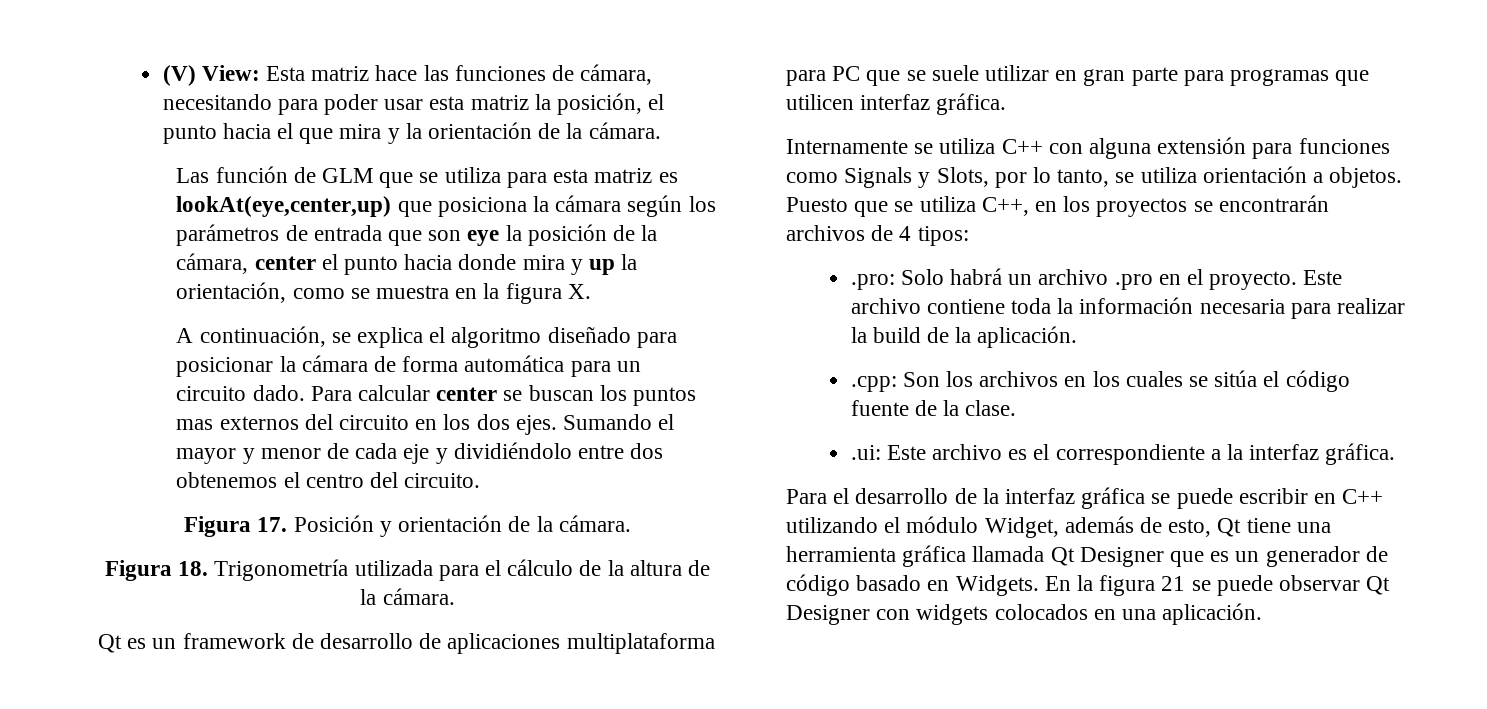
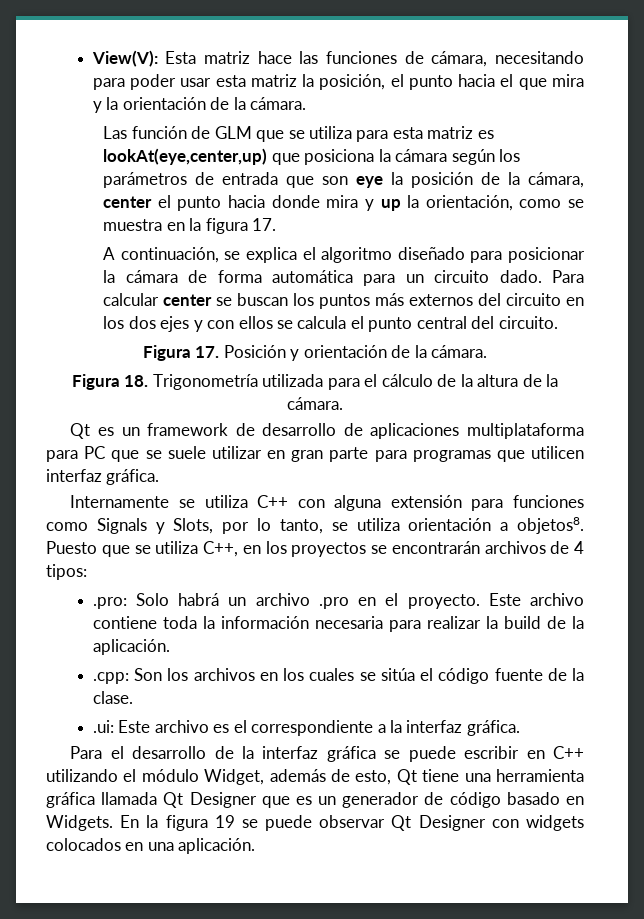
[162,65,260,86] (V) View: -> [91,50,158,67] View(V):
[567,284,591,299] X. -> [252,218,277,231] 17.
[176,419,214,430] mas -> [375,293,405,306] más
[515,414,675,435] [176,442,664,464] [176,472,364,488] ejes. Sumando el mayor y menor de cada eje y dividiéndolo entre dos obtenemos el centro -> [160,316,467,332] ejes y con ellos se calcula el punto central
[1329,167,1403,188] objetos. -> [517,517,584,534] objetos8.
[1161,576,1186,591] 21 -> [214,815,235,828] 19

